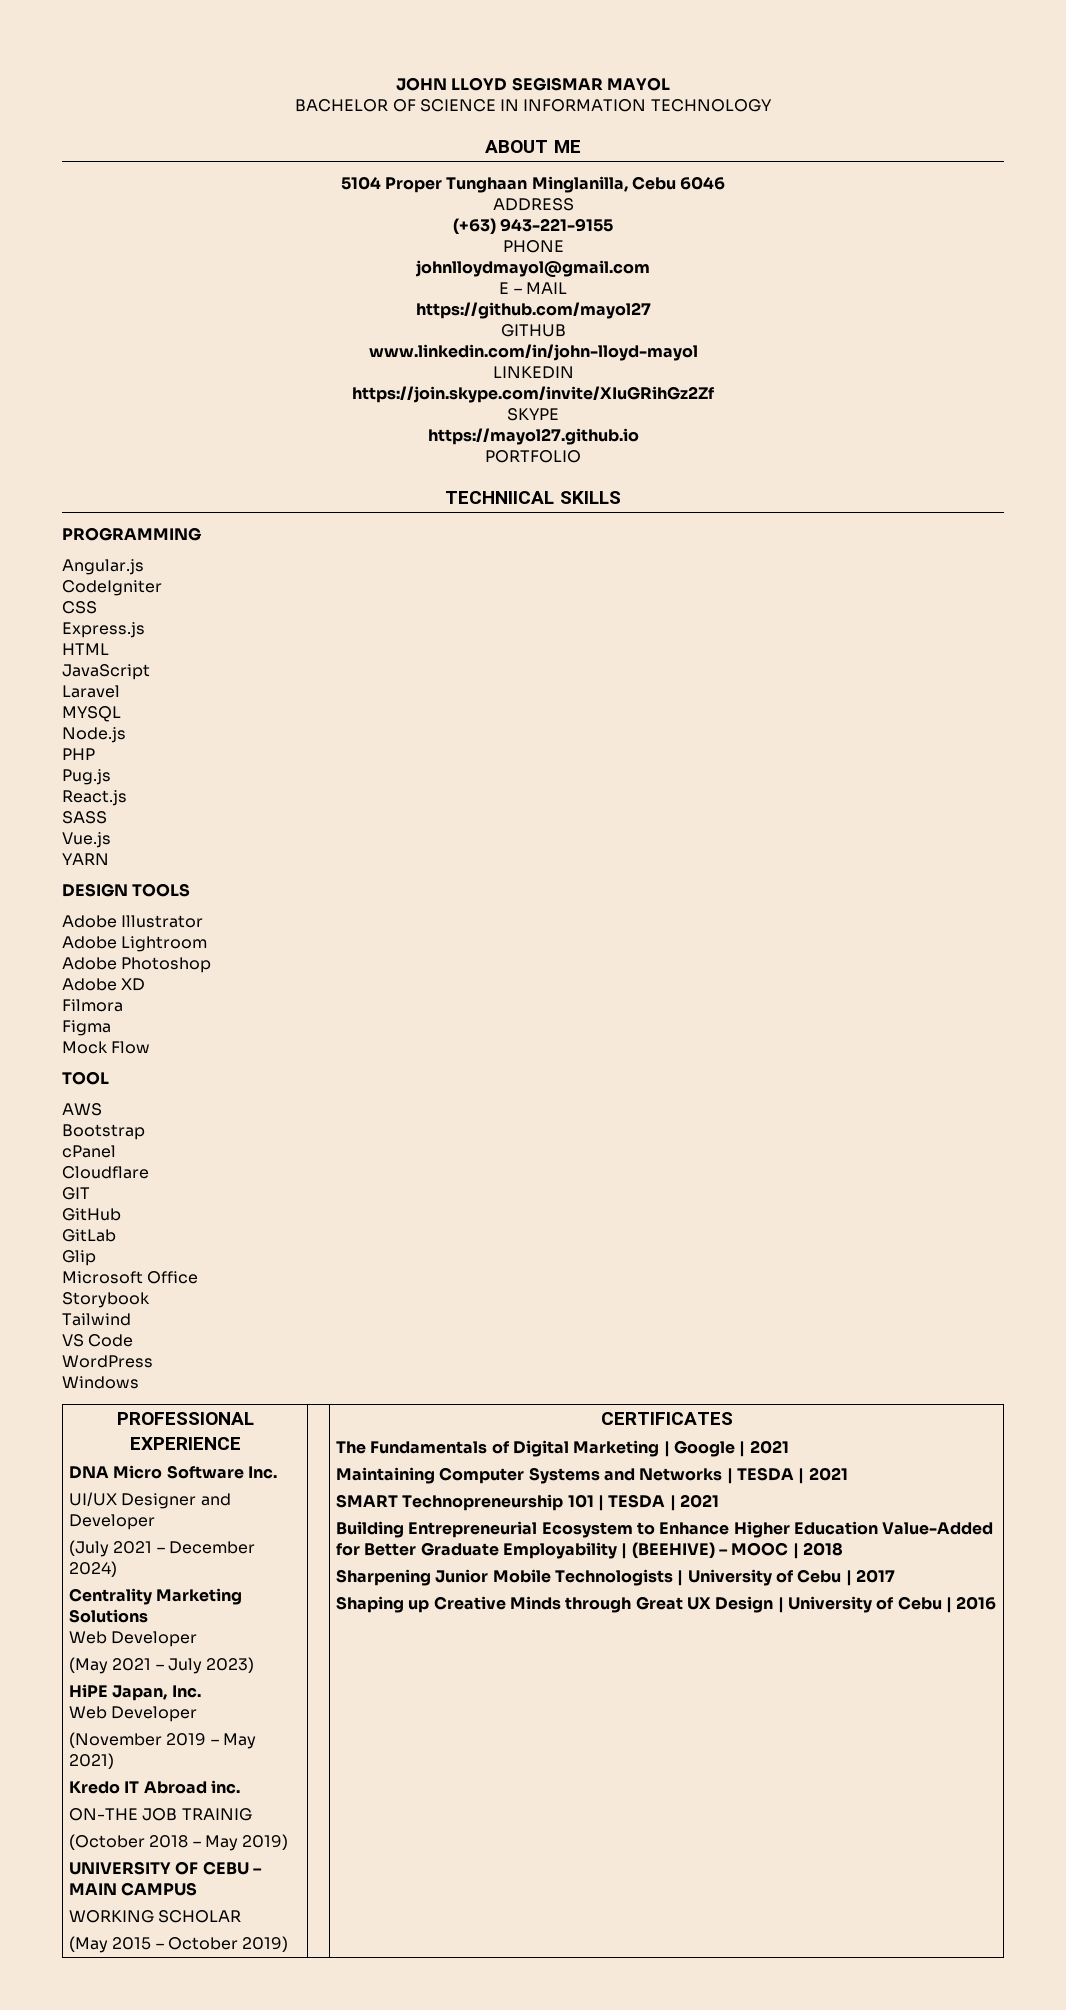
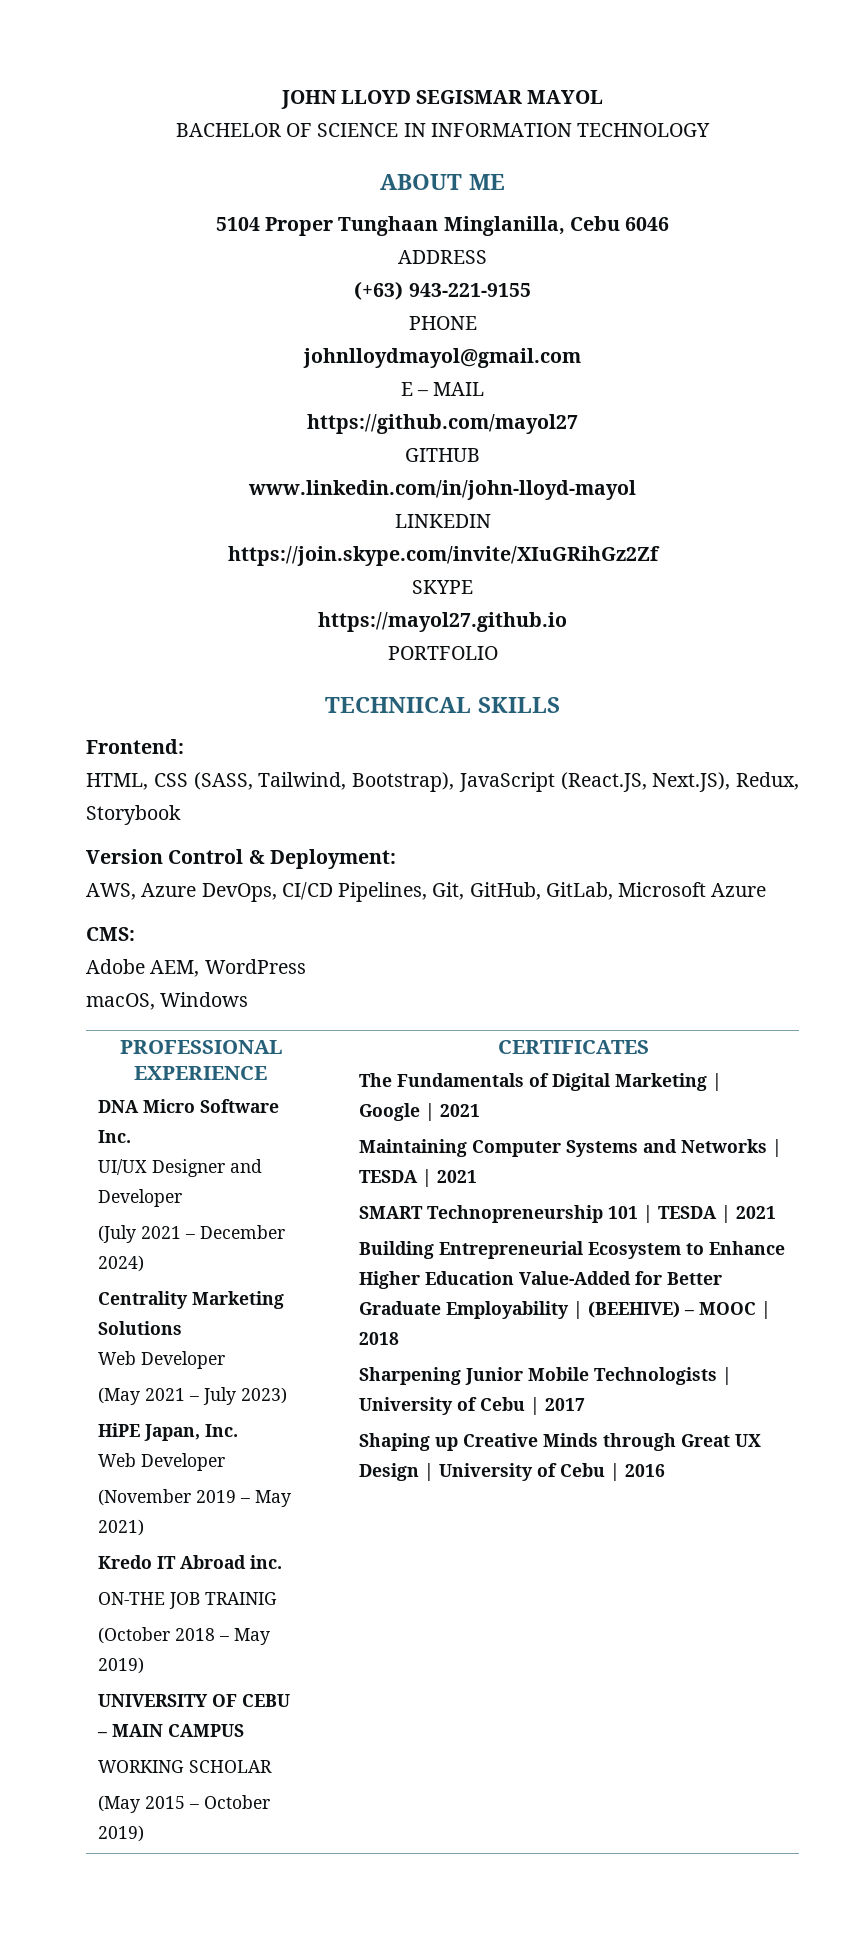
[62,527,201,541] [62,559,144,575] [62,580,162,596] [62,601,97,614] [62,622,145,638] [62,643,109,655] [62,664,150,680] [62,685,120,698] [62,706,121,722] [62,727,126,743] [62,748,95,760] [62,769,111,785] [62,790,127,806] [62,811,107,824] [62,832,111,848] [62,853,109,865] [62,883,191,897] [62,915,204,928] [62,936,208,952] [62,957,212,973] [62,978,146,991] [62,999,123,1012] [62,1020,111,1036] [62,1041,151,1054] [62,1071,109,1085] [62,1103,102,1116] [62,1124,145,1140] [62,1145,116,1158] [62,1166,149,1179] [62,1187,90,1200] [62,1208,121,1221] [62,1229,116,1242] [62,1250,96,1266] [62,1271,199,1284] [62,1292,150,1308] [62,1313,131,1326] [62,1334,134,1347] PROGRAMMING // Angular.js // CodeIgniter // CSS // Express.js // HTML // JavaScript // Laravel // MYSQL // Node.js // PHP // Pug.js // React.js // SASS // Vue.js // YARN // DESIGN TOOLS // Adobe Illustrator // Adobe Lightroom // Adobe Photoshop // Adobe XD // Filmora // Figma // Mock Flow // TOOL // AWS // Bootstrap // cPanel // Cloudflare // GIT // GitHub // GitLab // Glip // Microsoft Office // Storybook // Tailwind // VS Code // -> [86,739,184,754] [86,772,799,792] [86,805,181,825] [86,849,396,869] [86,882,767,902] [86,927,135,941] [86,959,200,977] Frontend: // HTML, CSS (SASS, Tailwind, Bootstrap), JavaScript (React.JS, Next.JS), Redux, Storybook // Version Control & Deployment: // AWS, Azure DevOps, CI/CD Pipelines, Git, GitHub, GitLab, Microsoft Azure // CMS: // Adobe AEM,
(153, 1361) none -> [86,993,155,1010] macOS,

